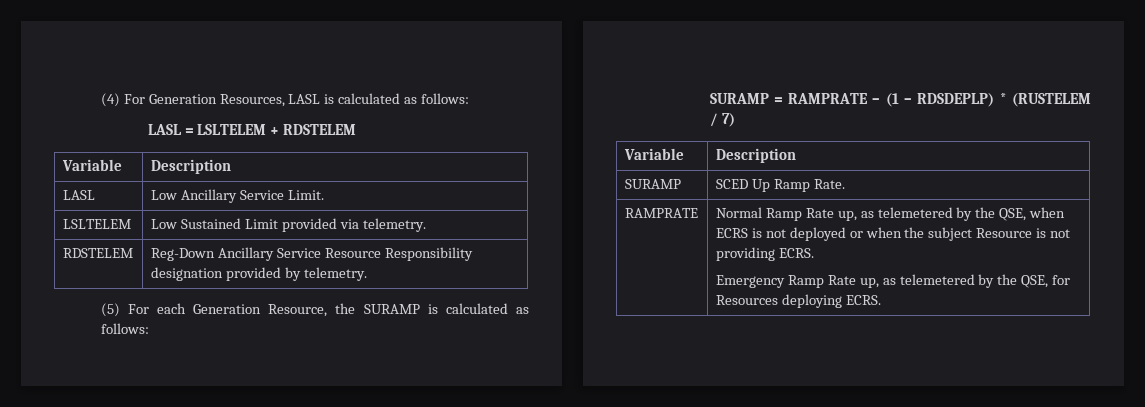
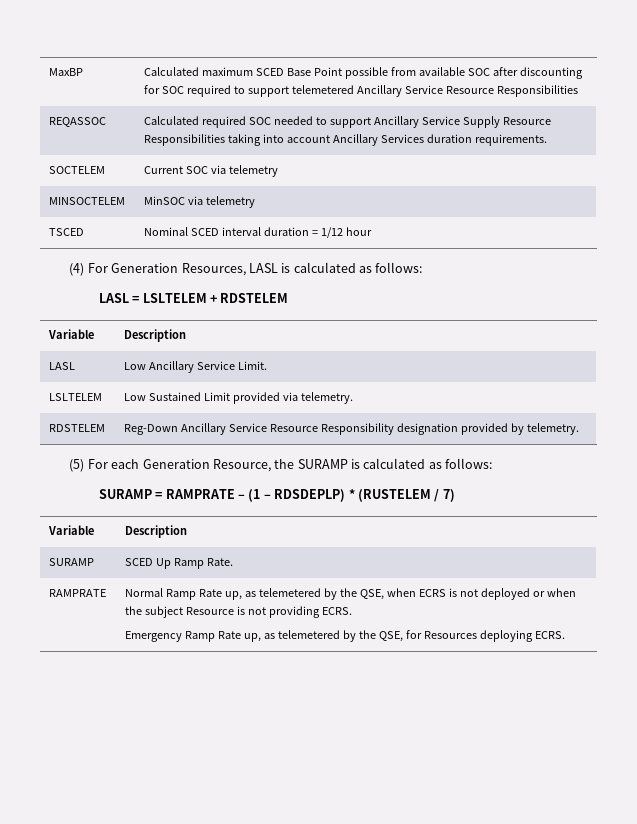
(100, 100) none -> [49,68,84,76] [144,67,584,79] [144,85,579,97] [49,117,107,127] [144,116,552,128] [144,134,548,146] [49,166,106,174] [144,165,279,177] [49,197,126,205] [144,196,256,208] [49,228,85,236] [144,227,373,238] MaxBP | Calculated maximum SCED Base Point possible from available SOC after discounting for SOC required to support telemetered Ancillary Service Resource Responsibilities // REQASSOC | Calculated required SOC needed to support Ancillary Service Supply Resource Responsibilities taking into account Ancillary Services duration requirements. // SOCTELEM | Current SOC via telemetry // MINSOCTELEM | MinSOC via telemetry // TSCED | Nominal SCED interval duration = 1/12 hour //

